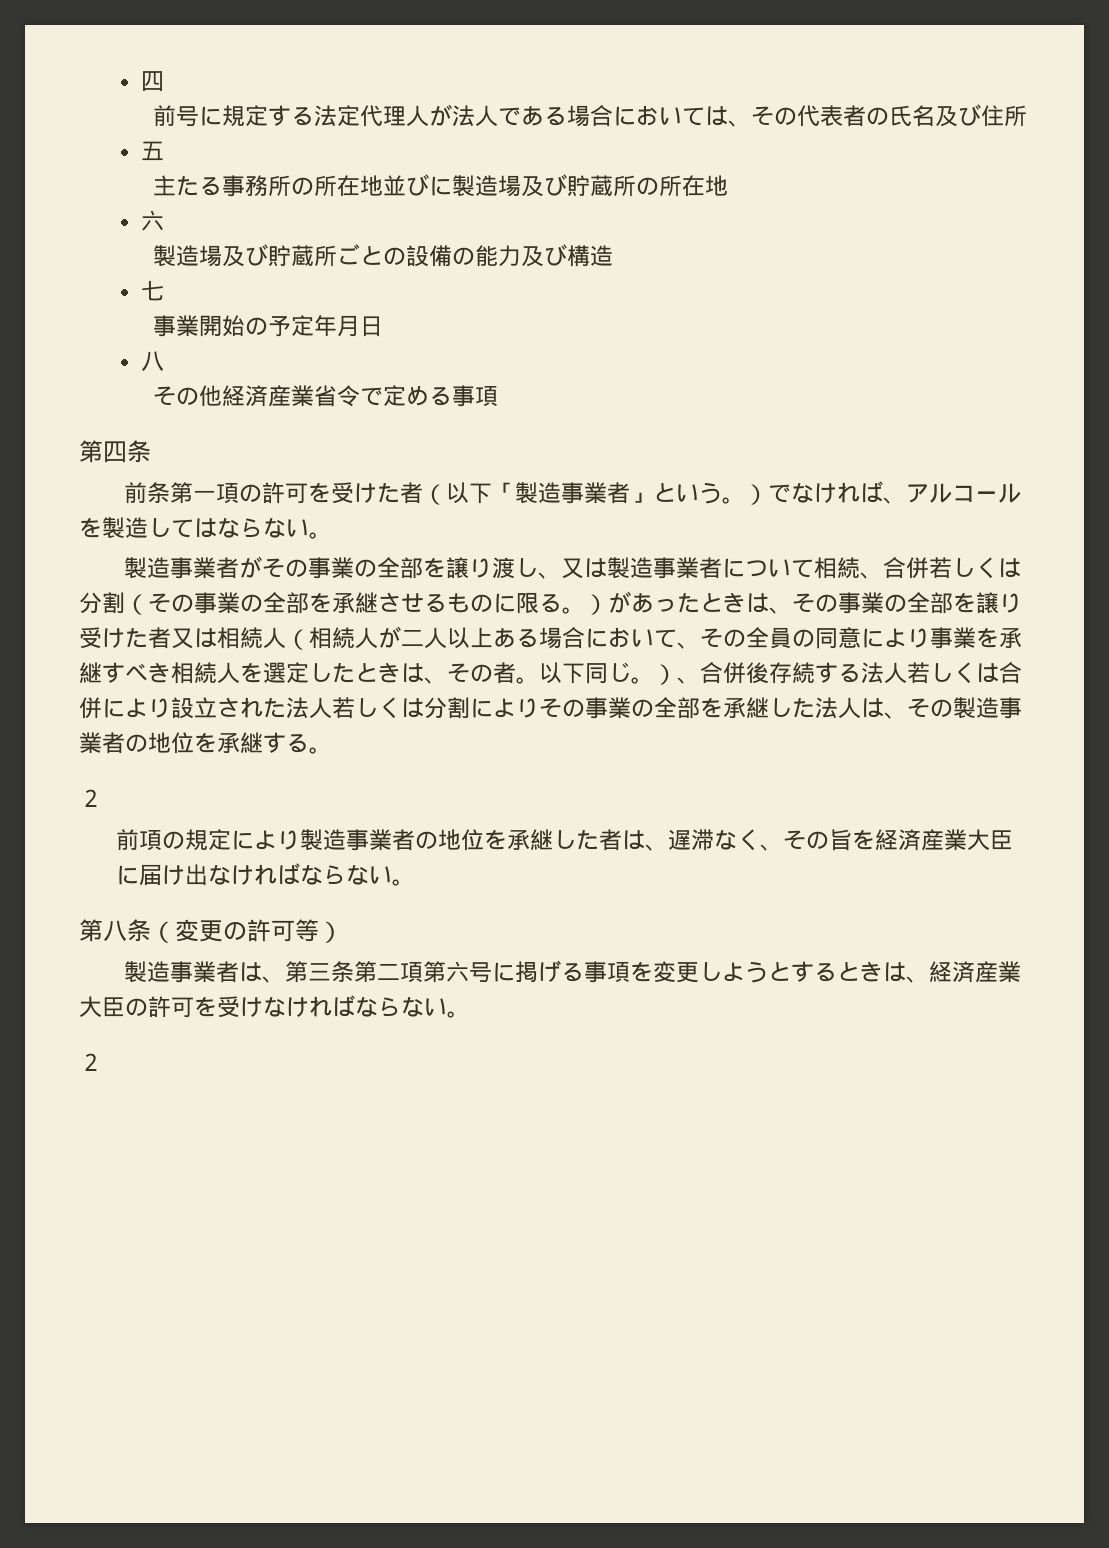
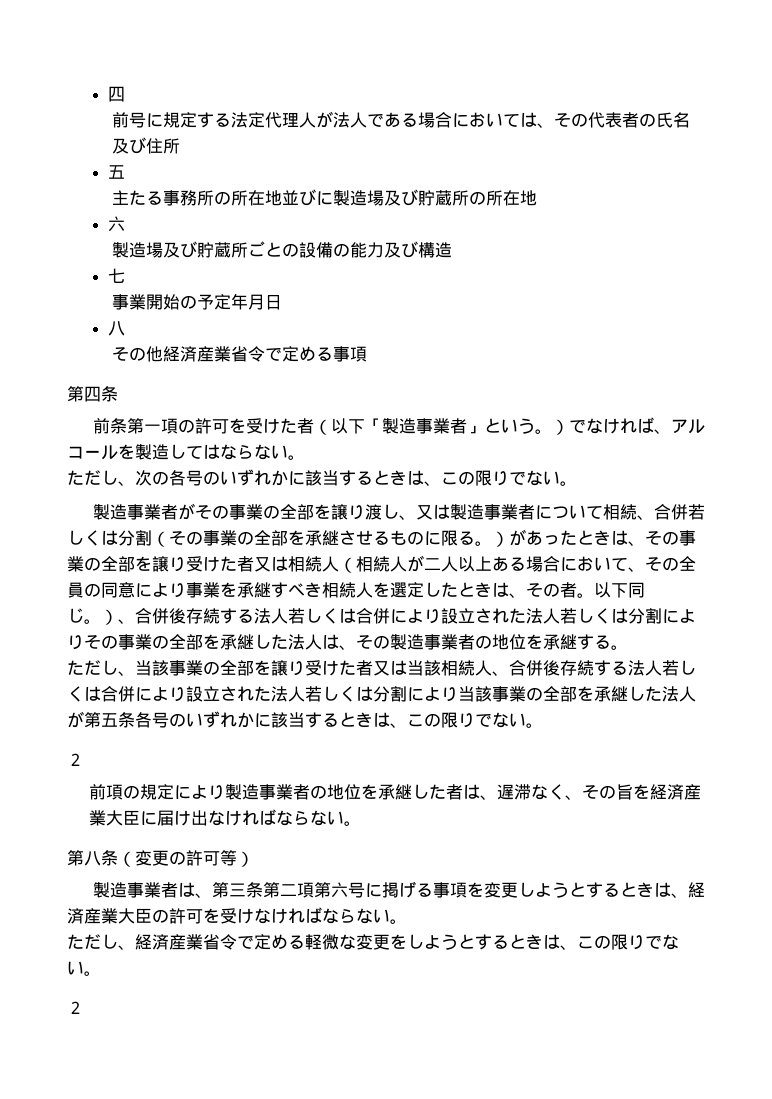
(332, 535) none -> [67,469,577,486] // ただし、次の各号のいずれかに該当するときは、この限りでない。
(332, 750) none -> [67,660,696,676] [67,686,696,702] [67,711,543,728] // ただし、当該事業の全部を譲り受けた者又は当該相続人、合併後存続する法人若しくは合併により設立された法人若しくは分割により当該事業の全部を承継した法人が第五条各号のいずれかに該当するときは、この限りでない。
(470, 1014) none -> [67,934,679,950] [67,961,101,976] // ただし、経済産業省令で定める軽微な変更をしようとするときは、この限りでない。

